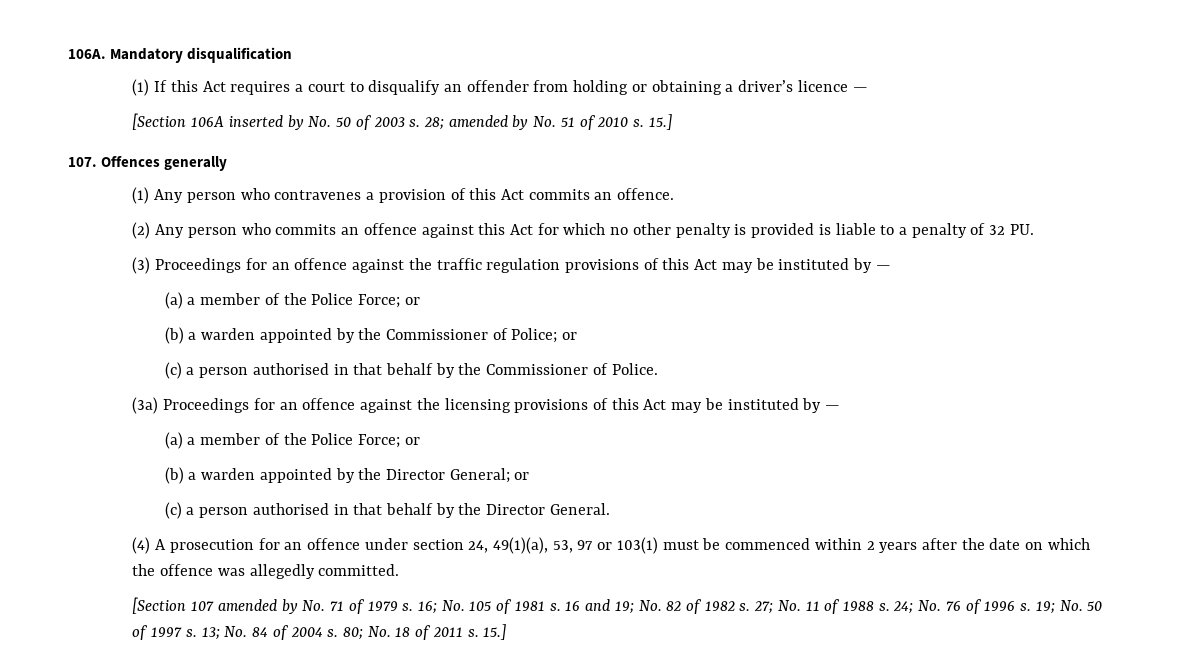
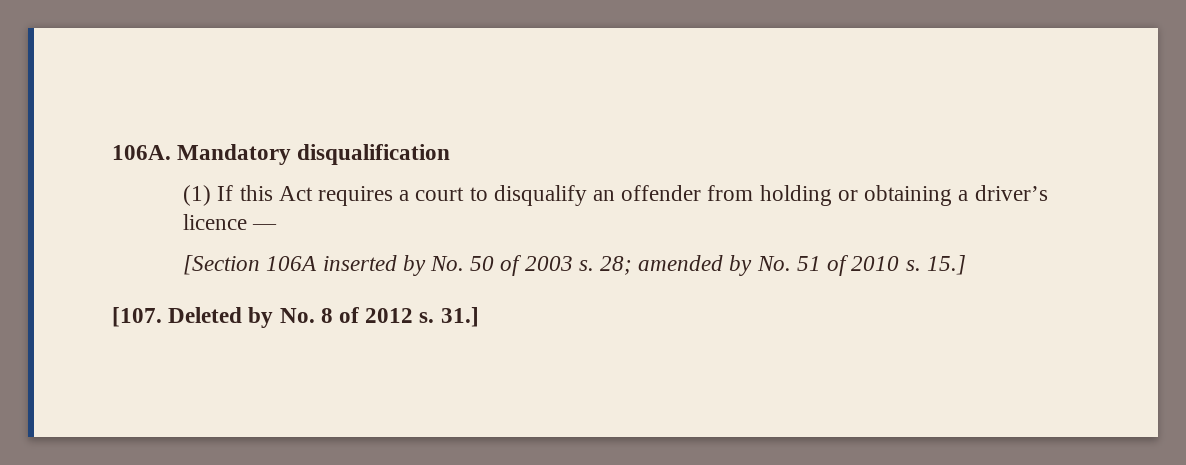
[68,156,228,171] [132,187,675,204] [132,222,1034,239] [132,257,891,274] [164,292,420,309] [164,327,578,344] [164,362,658,379] [132,397,841,414] [164,432,420,449] [164,467,530,484] [164,502,610,519] [132,537,1090,554] [132,564,400,579] [132,597,1103,614] [132,624,507,640] 107. Offences generally // (1) Any person who contravenes a provision of this Act commits an offence. // (2) Any person who commits an offence against this Act for which no other penalty is provided is liable to a penalty of 32 PU. // (3) Proceedings for an offence against the traffic regulation provisions of this Act may be instituted by — // (a) a member of the Police Force; or // (b) a warden appointed by the Commissioner of Police; or // (c) a person authorised in that behalf by the Commissioner of Police. // (3a) Proceedings for an offence against the licensing provisions of this Act may be instituted by — // (a) a member of the Police Force; or // (b) a warden appointed by the Director General; or // (c) a person authorised in that behalf by the Director General. // (4) A prosecution for an offence under section 24, 49(1)(a), 53, 97 or 103(1) must be commenced within 2 years after the date on which the offence was allegedly committed. // [Section 107 amended by No. 71 of 1979 s. 16; No. 105 of 1981 s. 16 and 19; No. 82 of 1982 s. 27; No. 11 of 1988 s. 24; No. 76 of 1996 s. 19; No. 50 of 1997 s. 13; No. 84 of 2004 s. 80; No. 18 of 2011 s. 15.] -> [112,307,479,328] [107. Deleted by No. 8 of 2012 s. 31.]

